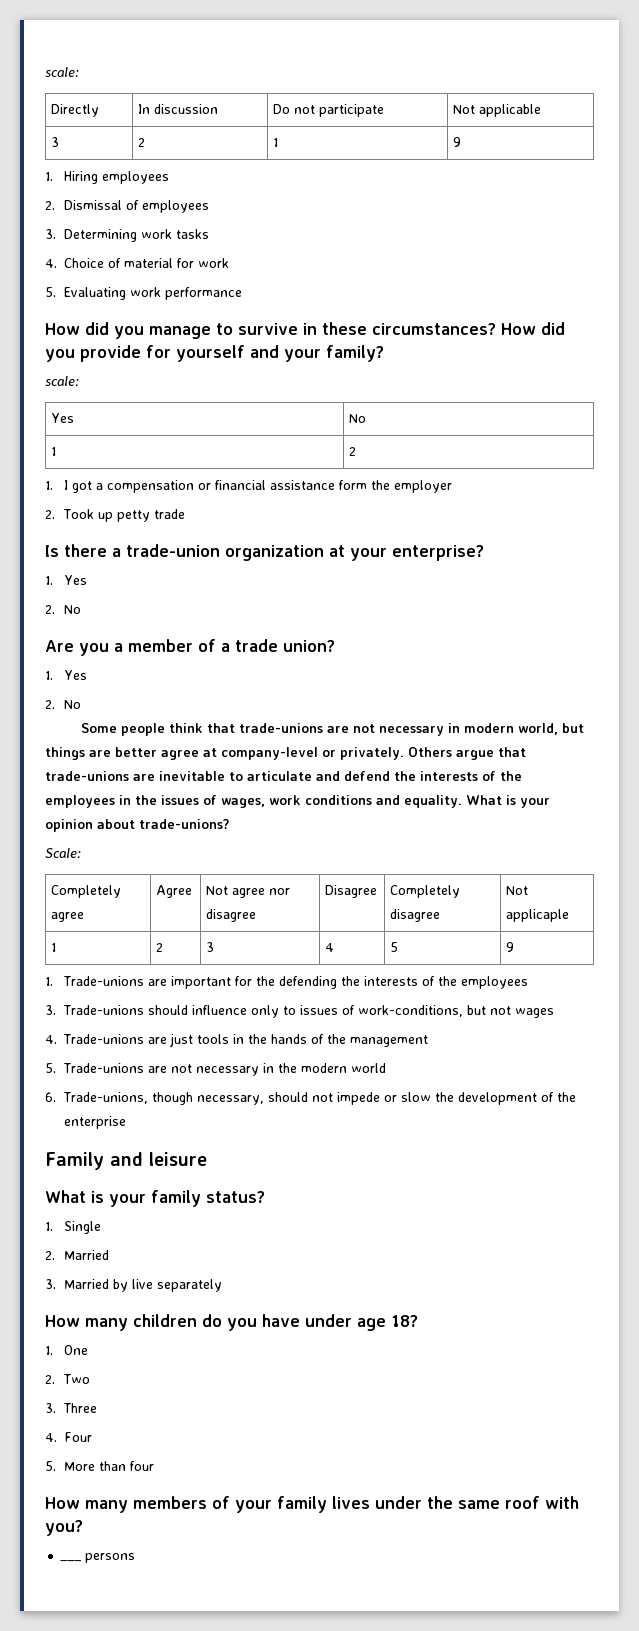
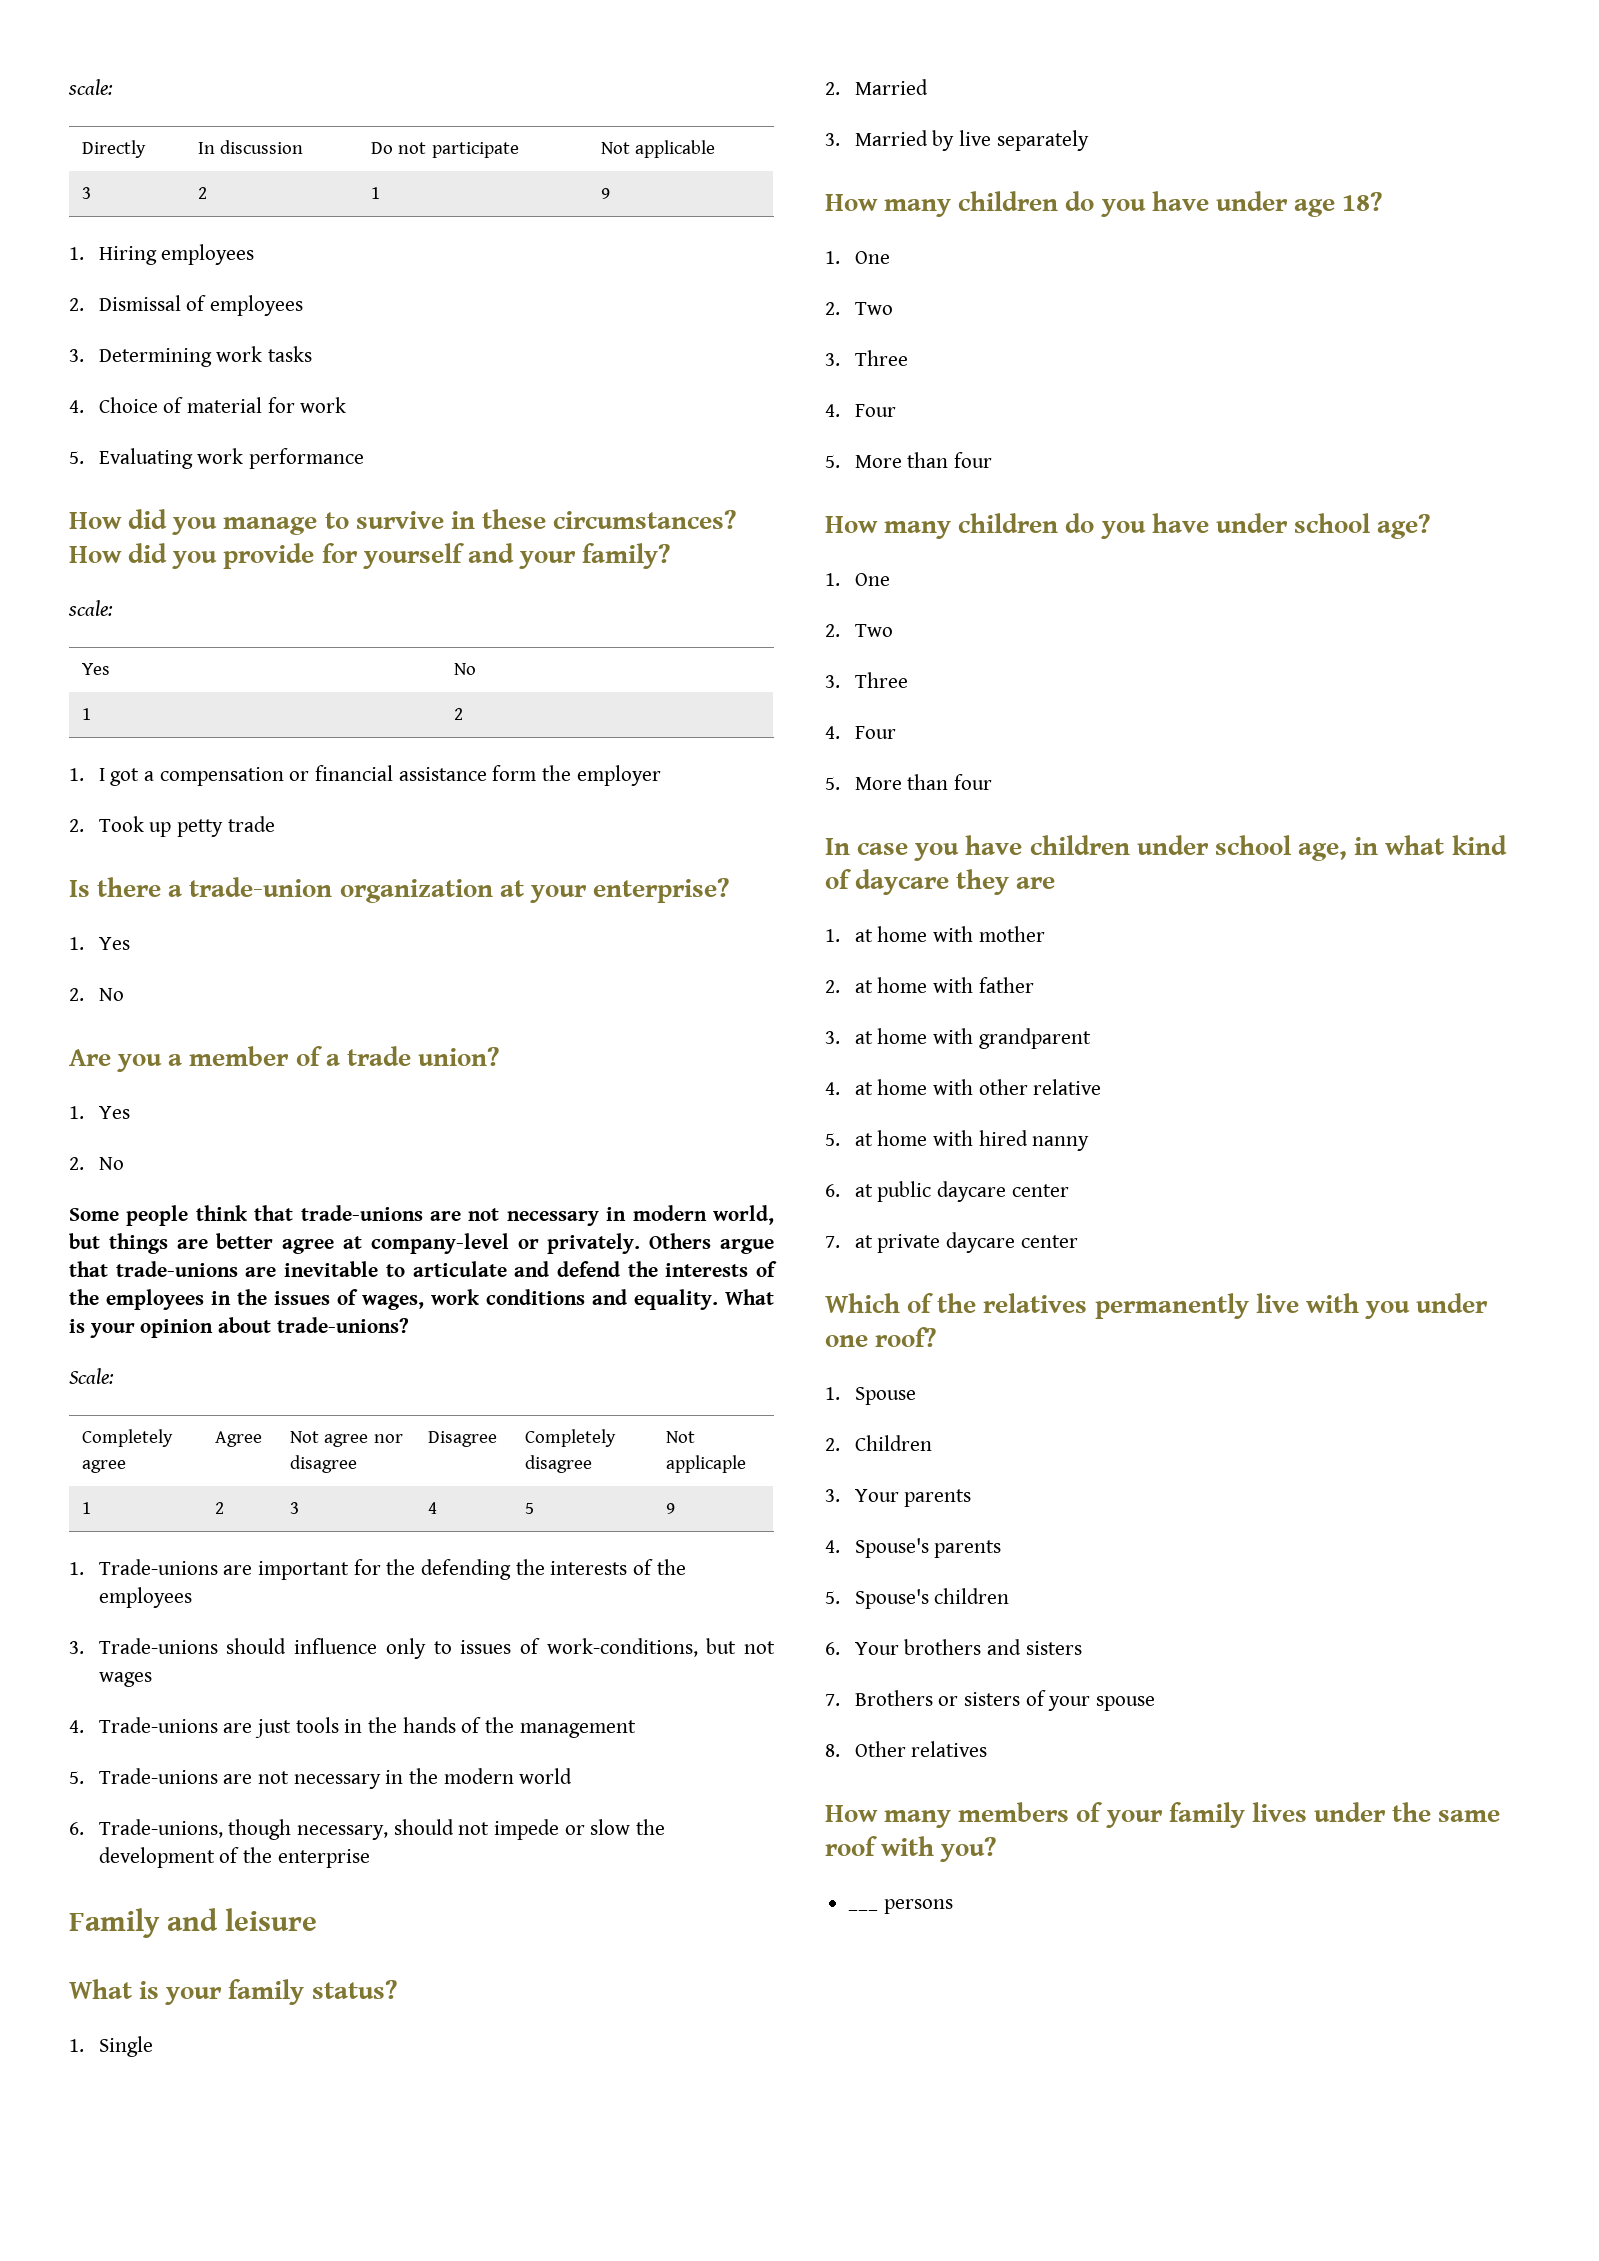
(154, 1466) none -> [825,513,1431,539] [825,573,890,586] [825,624,893,637] [825,672,908,688] [825,726,896,739] [825,774,993,790] [825,835,1507,861] [825,869,1056,895] [825,926,1045,942] [825,977,1034,993] [825,1028,1091,1049] [825,1079,1102,1095] [825,1130,1090,1151] [825,1181,1069,1202] [825,1232,1078,1253] [825,1293,1489,1319] [825,1327,937,1347] [825,1387,916,1405] [825,1435,932,1451] [825,1489,972,1507] [825,1538,1002,1558] [825,1588,1010,1609] [825,1639,1082,1655] [825,1690,1156,1711] [825,1741,988,1757] // How many children do you have under school age? // 1. One // 2. Two // 3. Three // 4. Four // 5. More than four // In case you have children under school age, in what kind of daycare they are // 1. at home with mother // 2. at home with father // 3. at home with grandparent // 4. at home with other relative // 5. at home with hired nanny // 6. at public daycare center // 7. at private daycare center // Which of the relatives permanently live with you under one roof? // 1. Spouse // 2. Children // 3. Your parents // 4. Spouse's parents // 5. Spouse's children // 6. Your brothers and sisters // 7. Brothers or sisters of your spouse // 8. Other relatives

